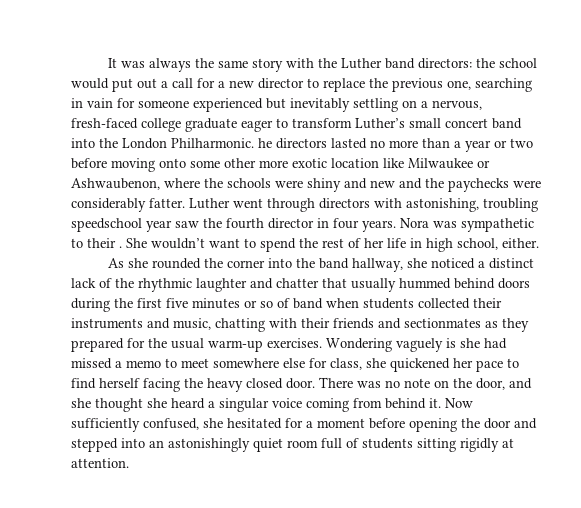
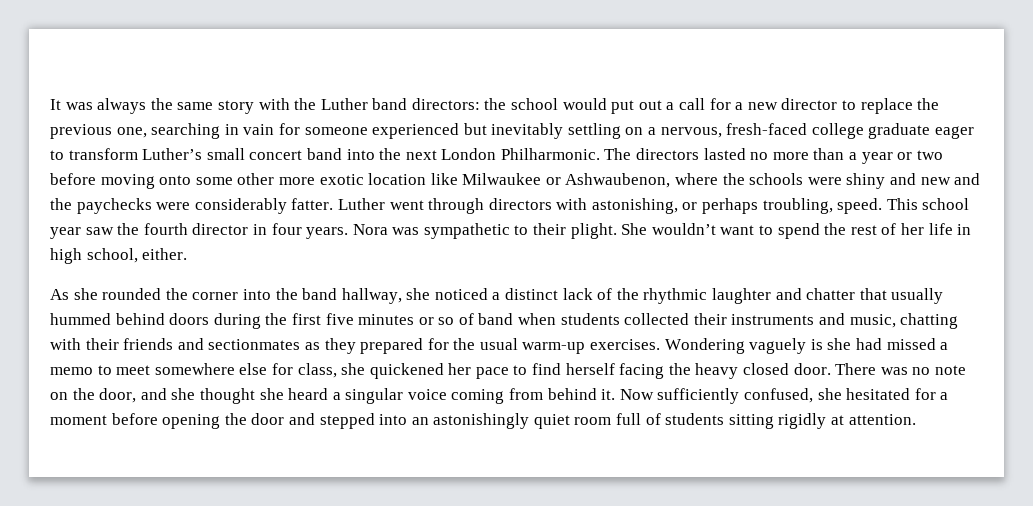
(118, 143) none -> [405,150,437,160] next
[258,138,272,148] he -> [604,148,632,160] The
[483,198,538,212] [71,218,142,232] troubling speedschool -> [682,198,970,214] or perhaps troubling, speed. This school
[119,246,122,248] . -> [570,223,617,239] plight.

